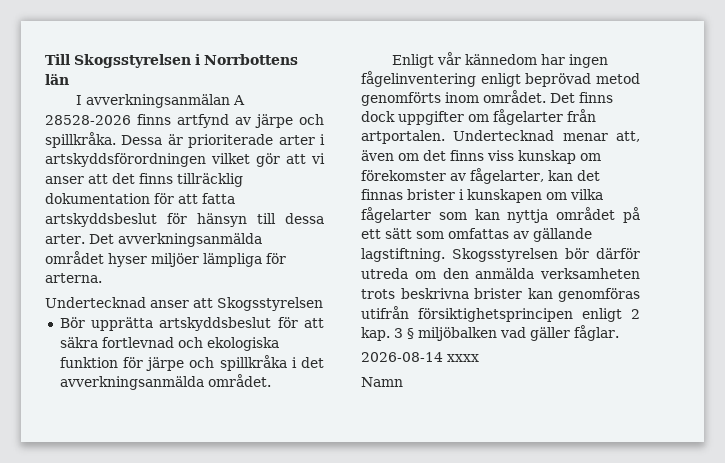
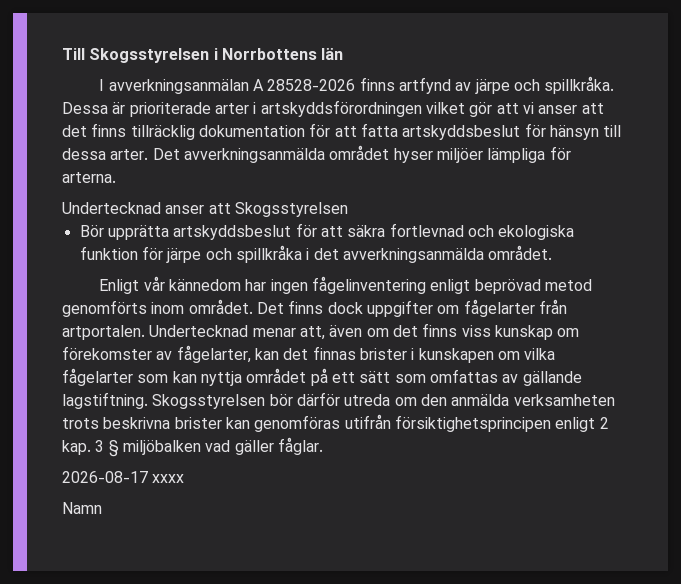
[361,352,443,362] 2026-08-14 -> [62,471,148,483] 2026-08-17

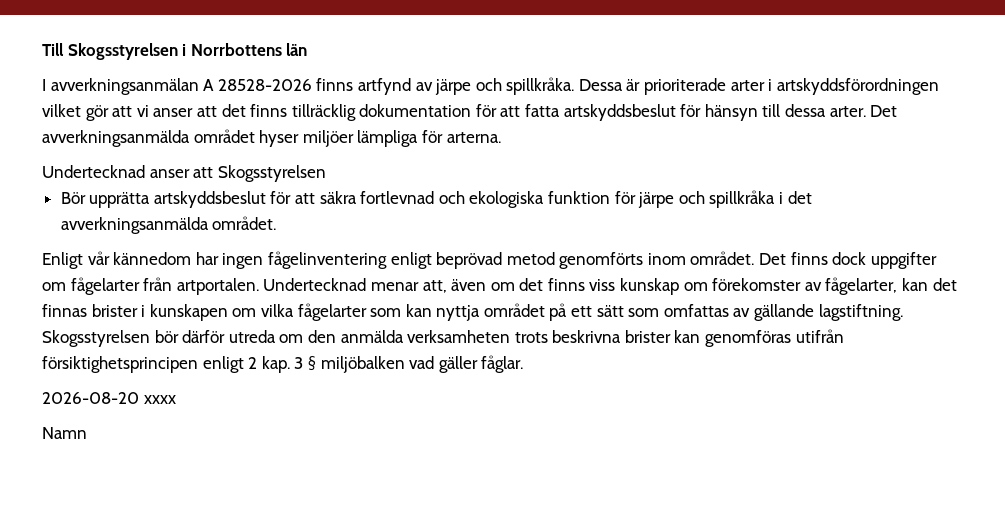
[62,471,148,483] 2026-08-17 -> [42,392,139,404] 2026-08-20

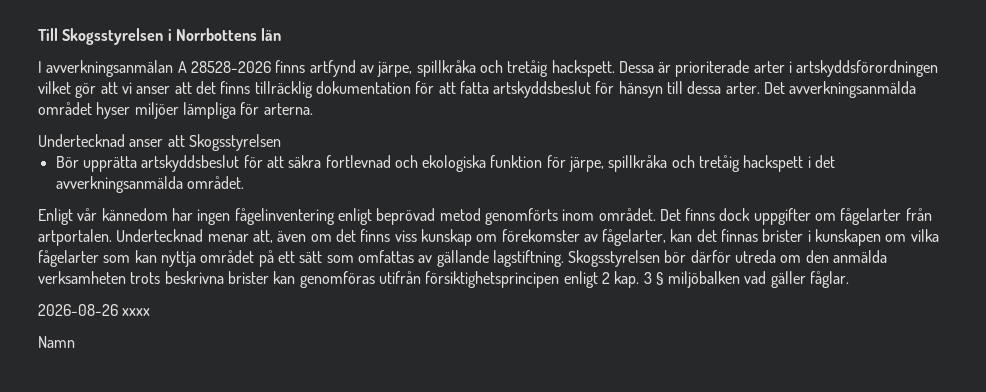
[435,77,575,95] järpe och spillkråka. -> [377,60,615,77] järpe, spillkråka och tretåig hackspett.
[638,190,776,208] järpe och spillkråka -> [569,155,804,172] järpe, spillkråka och tretåig hackspett
[42,392,139,404] 2026-08-20 -> [38,304,118,316] 2026-08-26

